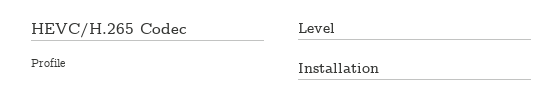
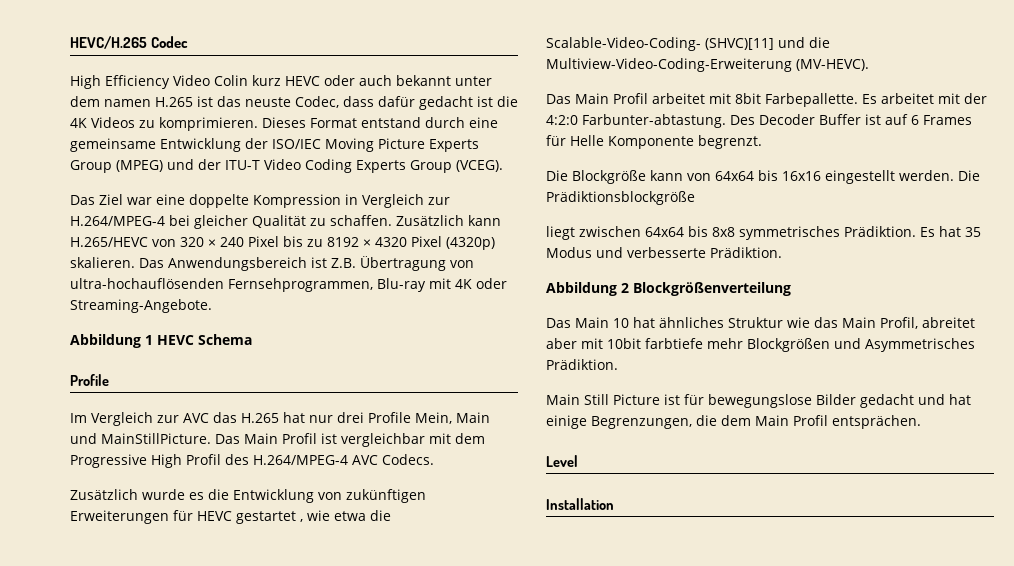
[31,58,65,67] Profile -> [70,75,492,89] [70,96,518,110] [70,117,498,131] [70,138,479,152] [70,159,503,173] [70,194,450,208] [70,215,501,229] [70,236,495,250] [70,256,474,271] [70,278,507,292] [70,299,212,313] [70,334,252,348] [70,374,109,386] [70,412,490,426] [70,433,485,447] [70,454,434,468] [70,489,426,503] [70,510,391,524] [546,37,830,51] [546,58,869,72] [546,93,987,107] [546,114,972,128] [546,135,762,149] [546,170,980,184] [546,191,695,205] [546,226,981,240] [546,247,782,258] [546,282,791,296] [546,317,975,329] [546,338,975,352] [546,359,618,370] [546,394,971,408] [546,415,921,429] High Efficiency Video Colin kurz HEVC oder auch bekannt unter dem namen H.265 ist das neuste Codec, dass dafür gedacht ist die 4K Videos zu komprimieren. Dieses Format entstand durch eine gemeinsame Entwicklung der ISO/IEC Moving Picture Experts Group (MPEG) und der ITU-T Video Coding Experts Group (VCEG). // Das Ziel war eine doppelte Kompression in Vergleich zur H.264/MPEG-4 bei gleicher Qualität zu schaffen. Zusätzlich kann H.265/HEVC von 320 × 240 Pixel bis zu 8192 × 4320 Pixel (4320p) skalieren. Das Anwendungsbereich ist Z.B. Übertragung von ultra-hochauflösenden Fernsehprogrammen, Blu-ray mit 4K oder Streaming-Angebote. // Abbildung 1 HEVC Schema // Profile // Im Vergleich zur AVC das H.265 hat nur drei Profile Mein, Main und MainStillPicture. Das Main Profil ist vergleichbar mit dem Progressive High Profil des H.264/MPEG-4 AVC Codecs. // Zusätzlich wurde es die Entwicklung von zukünftigen Erweiterungen für HEVC gestartet , wie etwa die Scalable-Video-Coding- (SHVC)[11] und die Multiview-Video-Coding-Erweiterung (MV-HEVC). // Das Main Profil arbeitet mit 8bit Farbepallette. Es arbeitet mit der 4:2:0 Farbunter-abtastung. Des Decoder Buffer ist auf 6 Frames für Helle Komponente begrenzt. // Die Blockgröße kann von 64x64 bis 16x16 eingestellt werden. Die Prädiktionsblockgröße // liegt zwischen 64x64 bis 8x8 symmetrisches Prädiktion. Es hat 35 Modus und verbesserte Prädiktion. // Abbildung 2 Blockgrößenverteilung // Das Main 10 hat ähnliches Struktur wie das Main Profil, abreitet aber mit 10bit farbtiefe mehr Blockgrößen und Asymmetrisches Prädiktion. // Main Still Picture ist für bewegungslose Bilder gedacht und hat einige Begrenzungen, die dem Main Profil entsprächen.

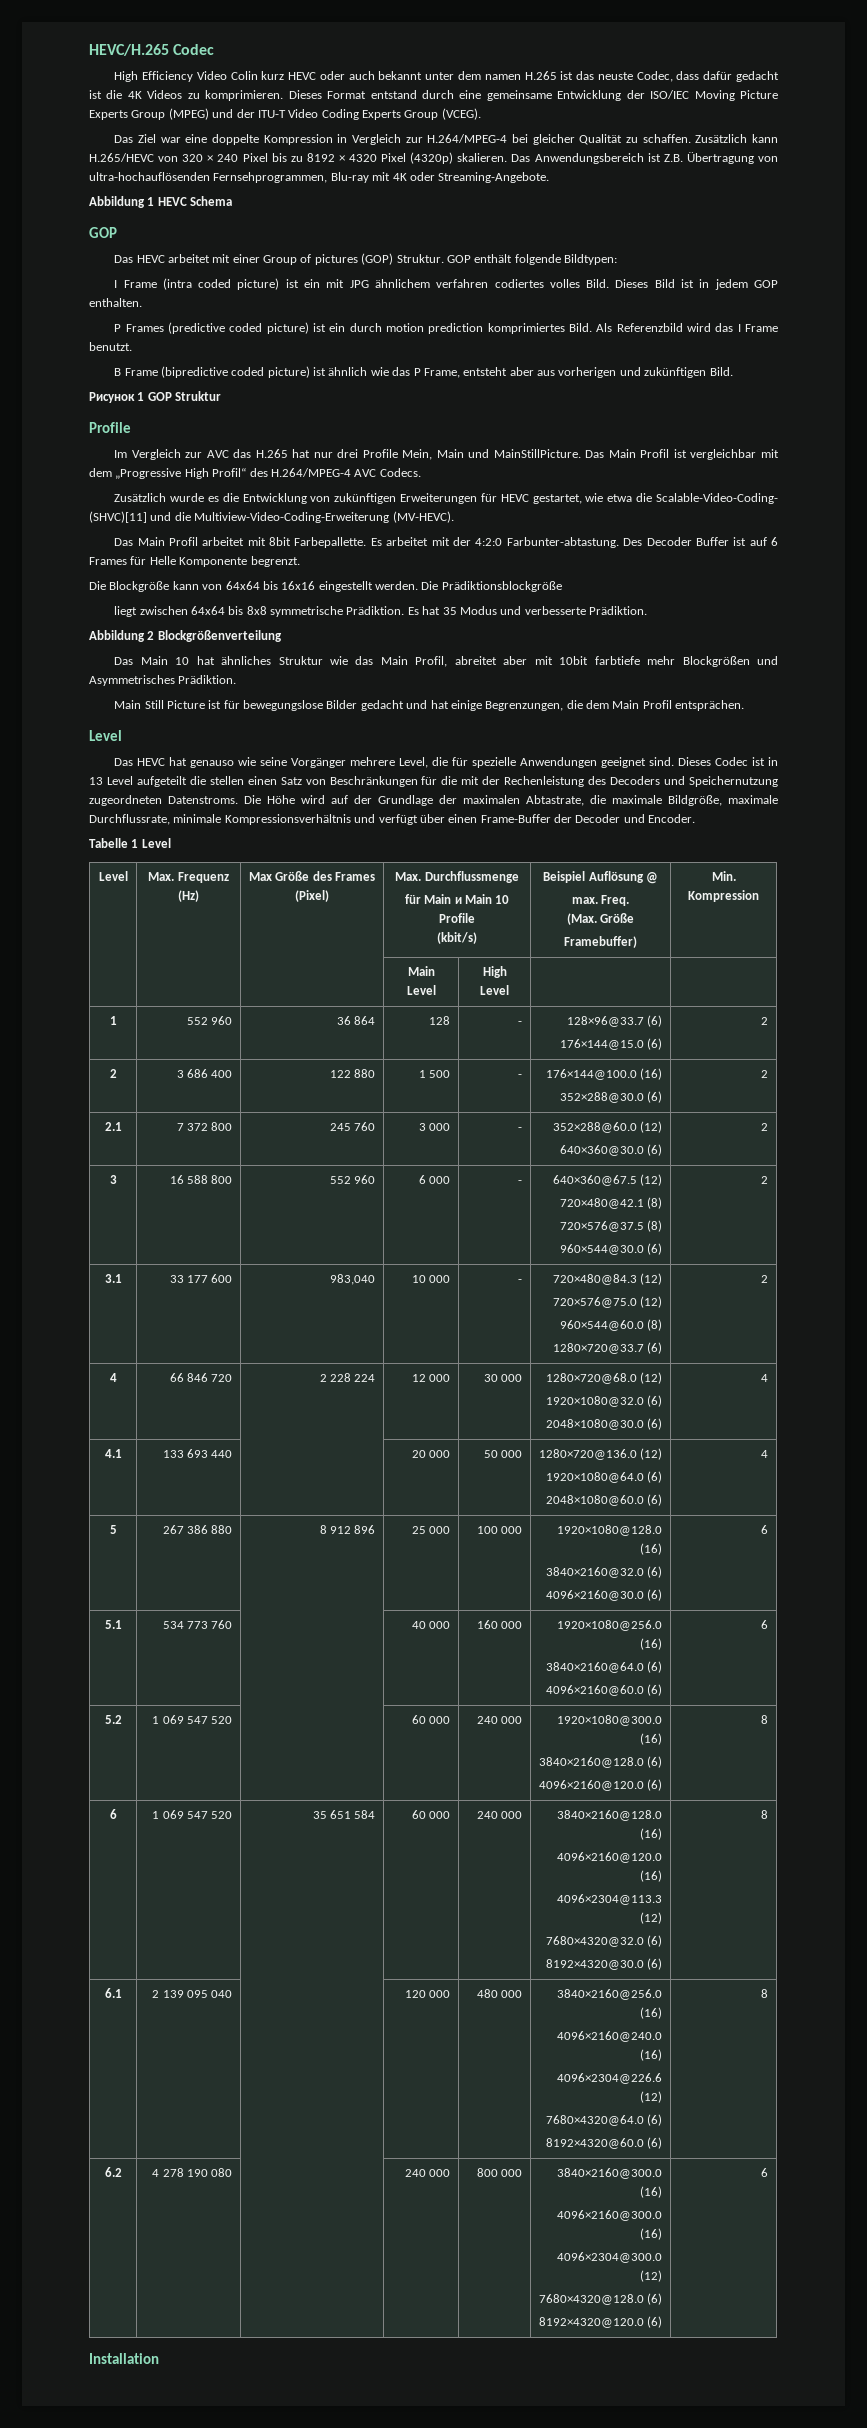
(252, 339) none -> [89,227,117,238] [114,253,618,265] [114,278,778,290] [89,298,142,307] [114,322,779,334] [89,342,132,351] [114,366,733,378] [89,391,222,403] // GOP // Das HEVC arbeitet mit einer Group of pictures (GOP) Struktur. GOP enthält folgende Bildtypen: // I Frame (intra coded picture) ist ein mit JPG ähnlichem verfahren codiertes volles Bild. Dieses Bild ist in jedem GOP enthalten. // P Frames (predictive coded picture) ist ein durch motion prediction komprimiertes Bild. Als Referenzbild wird das I Frame benutzt. // B Frame (bipredictive coded picture) ist ähnlich wie das P Frame, entsteht aber aus vorherigen und zukünftigen Bild. // Рисунок 1 GOP Struktur
[70,454,221,468] Progressive High Profil -> [115,468,247,479] „Progressive High Profil“
[236,511,303,524] gestartet , -> [532,494,582,504] gestartet,
[739,226,840,240] symmetrisches -> [270,606,344,617] symmetrische
(578, 461) none -> [114,757,779,768] [89,776,779,787] [89,795,778,806] [89,814,696,825] [89,838,171,848] [98,871,128,881] [148,872,229,883] [178,890,199,902] [248,871,376,881] [295,890,329,902] [395,871,519,883] [404,894,510,904] [439,913,475,923] [437,932,477,944] [543,871,658,884] [571,895,630,906] [566,913,635,925] [564,936,637,948] [711,871,736,881] [688,890,759,902] [407,966,435,976] [406,985,436,995] [482,966,507,978] [480,985,509,995] [109,1016,117,1025] [187,1016,233,1025] [337,1016,376,1025] [429,1016,451,1025] [518,1021,523,1025] [567,1015,663,1027] [560,1038,663,1050] [761,1017,769,1025] [109,1069,117,1078] [176,1069,233,1078] [330,1069,376,1078] [419,1070,451,1078] [518,1074,523,1078] [546,1068,663,1080] [560,1091,663,1103] [761,1070,769,1078] [104,1122,122,1131] [176,1122,233,1131] [330,1122,376,1131] [419,1123,451,1131] [518,1127,523,1131] [553,1121,663,1133] [560,1144,663,1156] [761,1123,769,1131] [109,1175,117,1184] [169,1175,233,1184] [330,1175,376,1184] [419,1175,451,1184] [518,1180,523,1184] [553,1174,663,1186] [560,1197,663,1209] [560,1220,663,1232] [560,1243,663,1255] [761,1176,769,1184] [104,1274,122,1283] [169,1274,233,1283] [330,1274,376,1285] [412,1275,451,1283] [518,1279,523,1283] [553,1273,663,1285] [553,1296,663,1308] [560,1319,663,1331] [553,1342,663,1354] [761,1275,769,1283] [109,1373,117,1382] [169,1373,233,1382] [319,1373,376,1382] [412,1374,451,1382] [484,1374,523,1382] [546,1372,663,1384] [546,1395,663,1407] [546,1418,663,1430] [761,1374,769,1382] [104,1449,122,1458] [162,1449,233,1458] [412,1450,451,1458] [484,1450,523,1458] [539,1448,663,1460] [546,1471,663,1483] [546,1494,663,1506] [761,1450,769,1458] [109,1525,117,1534] [162,1525,233,1534] [319,1525,376,1534] [412,1526,451,1534] [477,1526,523,1534] [557,1525,663,1536] [640,1543,663,1555] [546,1566,663,1578] [546,1589,663,1601] [761,1525,769,1534] [104,1620,122,1629] [162,1620,233,1629] [412,1621,451,1629] [477,1620,523,1629] [557,1620,663,1631] [640,1638,663,1650] [546,1661,663,1673] [546,1684,663,1696] [761,1620,769,1629] [104,1715,122,1724] [152,1715,233,1724] [412,1715,451,1724] [477,1716,523,1724] [557,1715,663,1726] [640,1733,663,1745] [539,1756,663,1768] [539,1779,663,1791] [761,1715,769,1724] [109,1809,117,1819] [152,1810,233,1819] [312,1810,376,1819] [412,1810,451,1819] [477,1811,523,1819] [557,1810,663,1821] [640,1828,663,1840] [557,1852,663,1863] [640,1870,663,1882] [557,1894,663,1905] [640,1912,663,1924] [546,1935,663,1947] [546,1958,663,1970] [761,1810,769,1819] [104,1988,122,1998] [152,1990,233,1998] [405,1990,451,1998] [477,1989,523,1998] [557,1989,663,2000] [640,2007,663,2019] [557,2031,663,2042] [640,2049,663,2061] [557,2073,663,2084] [640,2091,663,2103] [546,2114,663,2126] [546,2137,663,2149] [761,1989,769,1998] [104,2167,122,2177] [152,2168,233,2177] [405,2169,451,2177] [477,2168,523,2177] [557,2168,663,2179] [640,2186,663,2198] [557,2210,663,2221] [640,2228,663,2240] [557,2252,663,2263] [640,2270,663,2282] [539,2293,663,2305] [539,2316,663,2328] [761,2168,769,2177] // Das HEVC hat genauso wie seine Vorgänger mehrere Level, die für spezielle Anwendungen geeignet sind. Dieses Codec ist in 13 Level aufgeteilt die stellen einen Satz von Beschränkungen für die mit der Rechenleistung des Decoders und Speichernutzung zugeordneten Datenstroms. Die Höhe wird auf der Grundlage der maximalen Abtastrate, die maximale Bildgröße, maximale Durchflussrate, minimale Kompressionsverhältnis und verfügt über einen Frame-Buffer der Decoder und Encoder. // Tabelle 1 Level // Level | Max. Frequenz (Hz) | Max Größe des Frames (Pixel) | Max. Durchflussmenge // für Main и Main 10 Profile // (kbit/s) | Beispiel Auflösung @ // max. Freq. // (Max. Größe // Framebuffer) | Min. Kompression // | | | Main Level | High Level | | // 1 | 552 960 | 36 864 | 128 | - | 128×96@33.7 (6) // 176×144@15.0 (6) | 2 // 2 | 3 686 400 | 122 880 | 1 500 | - | 176×144@100.0 (16) // 352×288@30.0 (6) | 2 // 2.1 | 7 372 800 | 245 760 | 3 000 | - | 352×288@60.0 (12) // 640×360@30.0 (6) | 2 // 3 | 16 588 800 | 552 960 | 6 000 | - | 640×360@67.5 (12) // 720×480@42.1 (8) // 720×576@37.5 (8) // 960×544@30.0 (6) | 2 // 3.1 | 33 177 600 | 983,040 | 10 000 | - | 720×480@84.3 (12) // 720×576@75.0 (12) // 960×544@60.0 (8) // 1280×720@33.7 (6) | 2 // 4 | 66 846 720 | 2 228 224 | 12 000 | 30 000 | 1280×720@68.0 (12) // 1920×1080@32.0 (6) // 2048×1080@30.0 (6) | 4 // 4.1 | 133 693 440 | | 20 000 | 50 000 | 1280×720@136.0 (12) // 1920×1080@64.0 (6) // 2048×1080@60.0 (6) | 4 // 5 | 267 386 880 | 8 912 896 | 25 000 | 100 000 | 1920×1080@128.0 (16) // 3840×2160@32.0 (6) // 4096×2160@30.0 (6) | 6 // 5.1 | 534 773 760 | | 40 000 | 160 000 | 1920×1080@256.0 (16) // 3840×2160@64.0 (6) // 4096×2160@60.0 (6) | 6 // 5.2 | 1 069 547 520 | | 60 000 | 240 000 | 1920×1080@300.0 (16) // 3840×2160@128.0 (6) // 4096×2160@120.0 (6) | 8 // 6 | 1 069 547 520 | 35 651 584 | 60 000 | 240 000 | 3840×2160@128.0 (16) // 4096×2160@120.0 (16) // 4096×2304@113.3 (12) // 7680×4320@32.0 (6) // 8192×4320@30.0 (6) | 8 // 6.1 | 2 139 095 040 | | 120 000 | 480 000 | 3840×2160@256.0 (16) // 4096×2160@240.0 (16) // 4096×2304@226.6 (12) // 7680×4320@64.0 (6) // 8192×4320@60.0 (6) | 8 // 6.2 | 4 278 190 080 | | 240 000 | 800 000 | 3840×2160@300.0 (16) // 4096×2160@300.0 (16) // 4096×2304@300.0 (12) // 7680×4320@128.0 (6) // 8192×4320@120.0 (6) | 6

